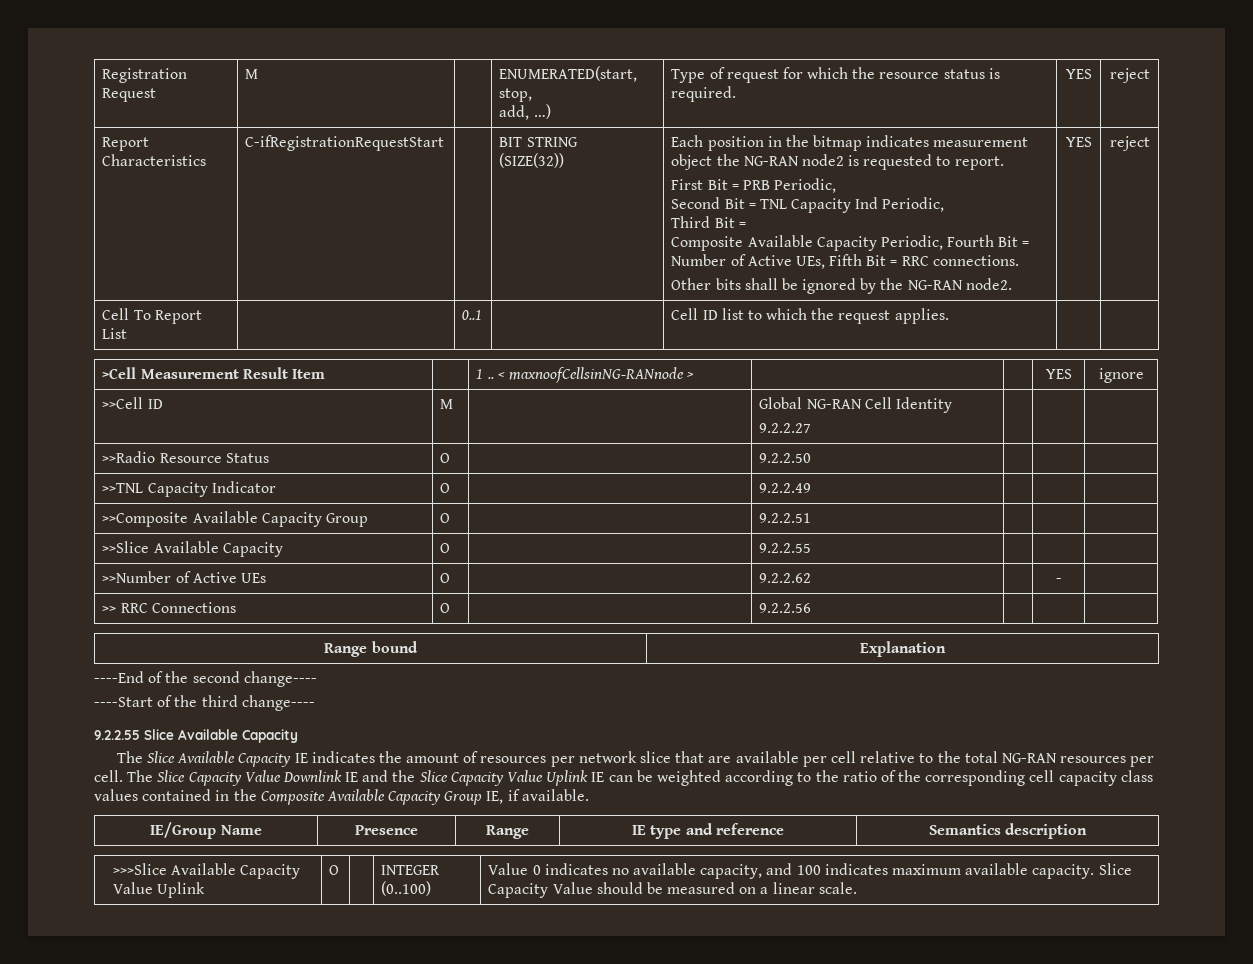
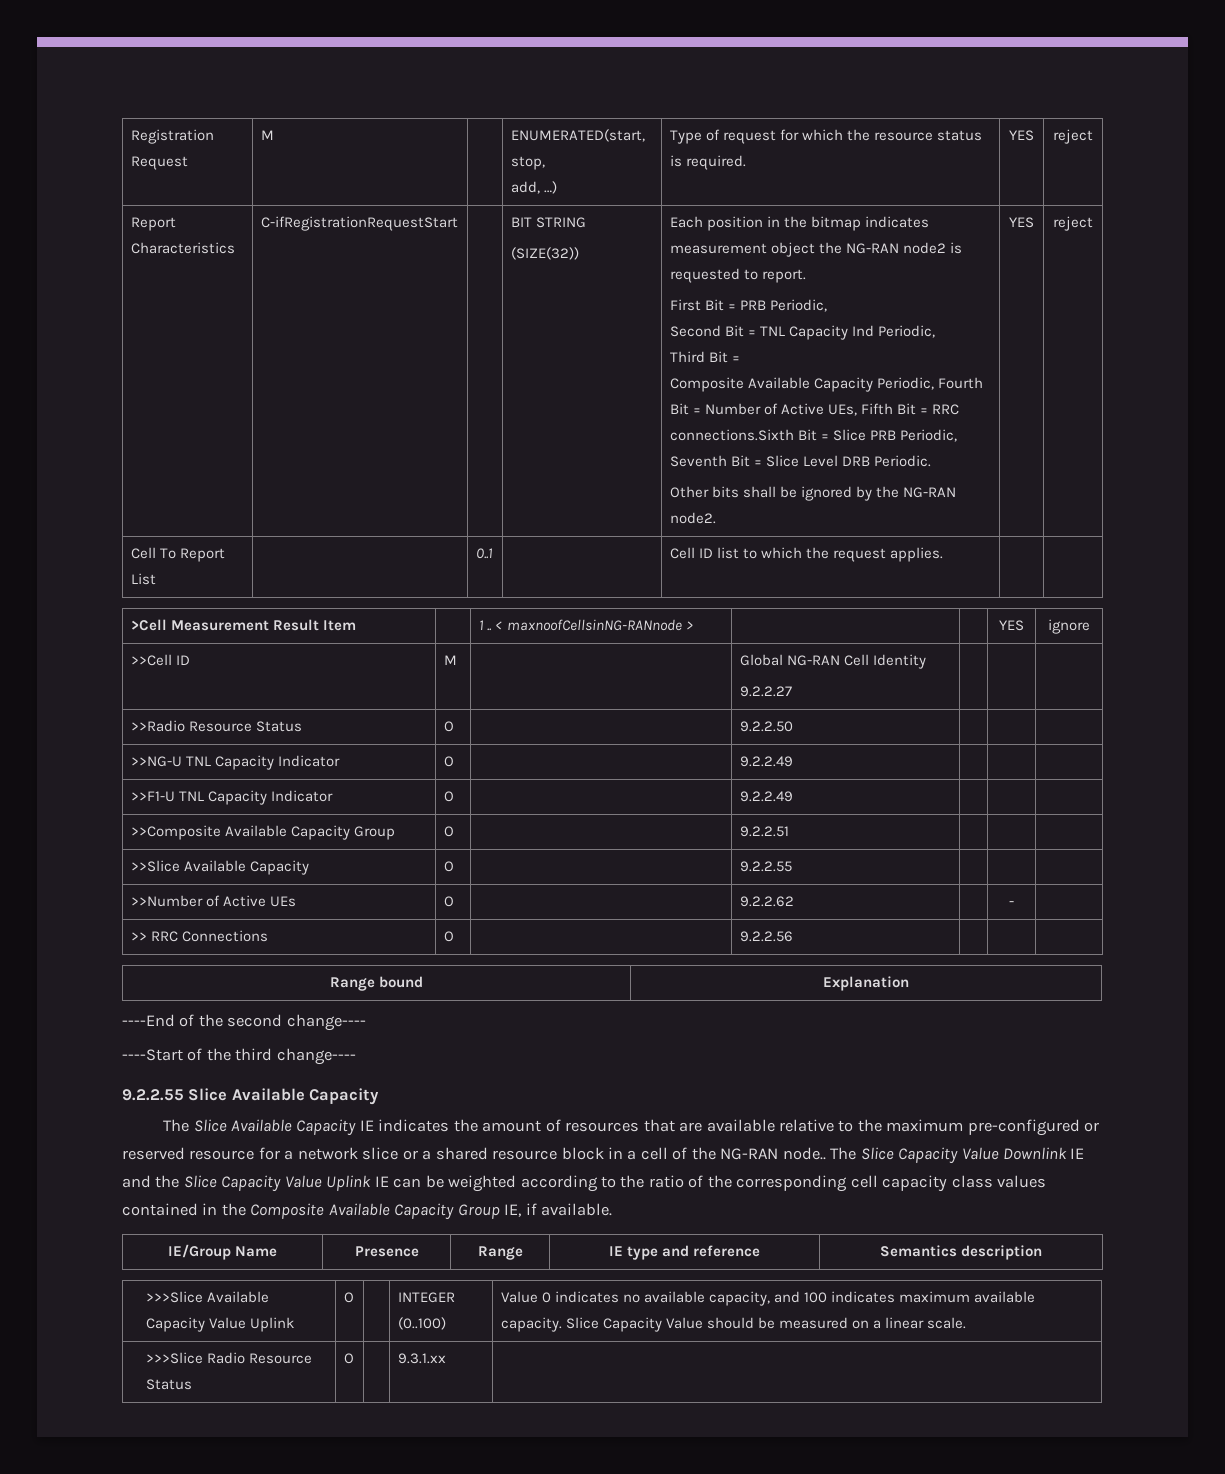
[932,255,1019,266] connections. -> [669,429,958,442] [669,455,932,467] connections.Sixth Bit = Slice PRB Periodic, Seventh Bit = Slice Level DRB Periodic.
[102,483,144,493] >>TNL -> [130,755,340,770] [443,756,454,767] [739,756,793,767] [130,791,204,802] >>NG-U TNL Capacity Indicator | O | | 9.2.2.49 | | | // >>F1-U TNL
[550,751,672,767] per network slice -> (640, 1127) none
[802,751,856,767] per cell -> (775, 1125) none
[964,751,1155,767] [94,770,123,782] total NG-RAN resources per cell. -> [886,1119,1100,1136] [122,1147,826,1160] maximum pre-configured or reserved resource for a network slice or a shared resource block in a cell of the NG-RAN node..
(857, 888) none -> [145,1352,312,1364] [145,1379,192,1390] [343,1353,354,1364] [397,1353,446,1364] // >>>Slice Radio Resource Status | O | | 9.3.1.xx |

